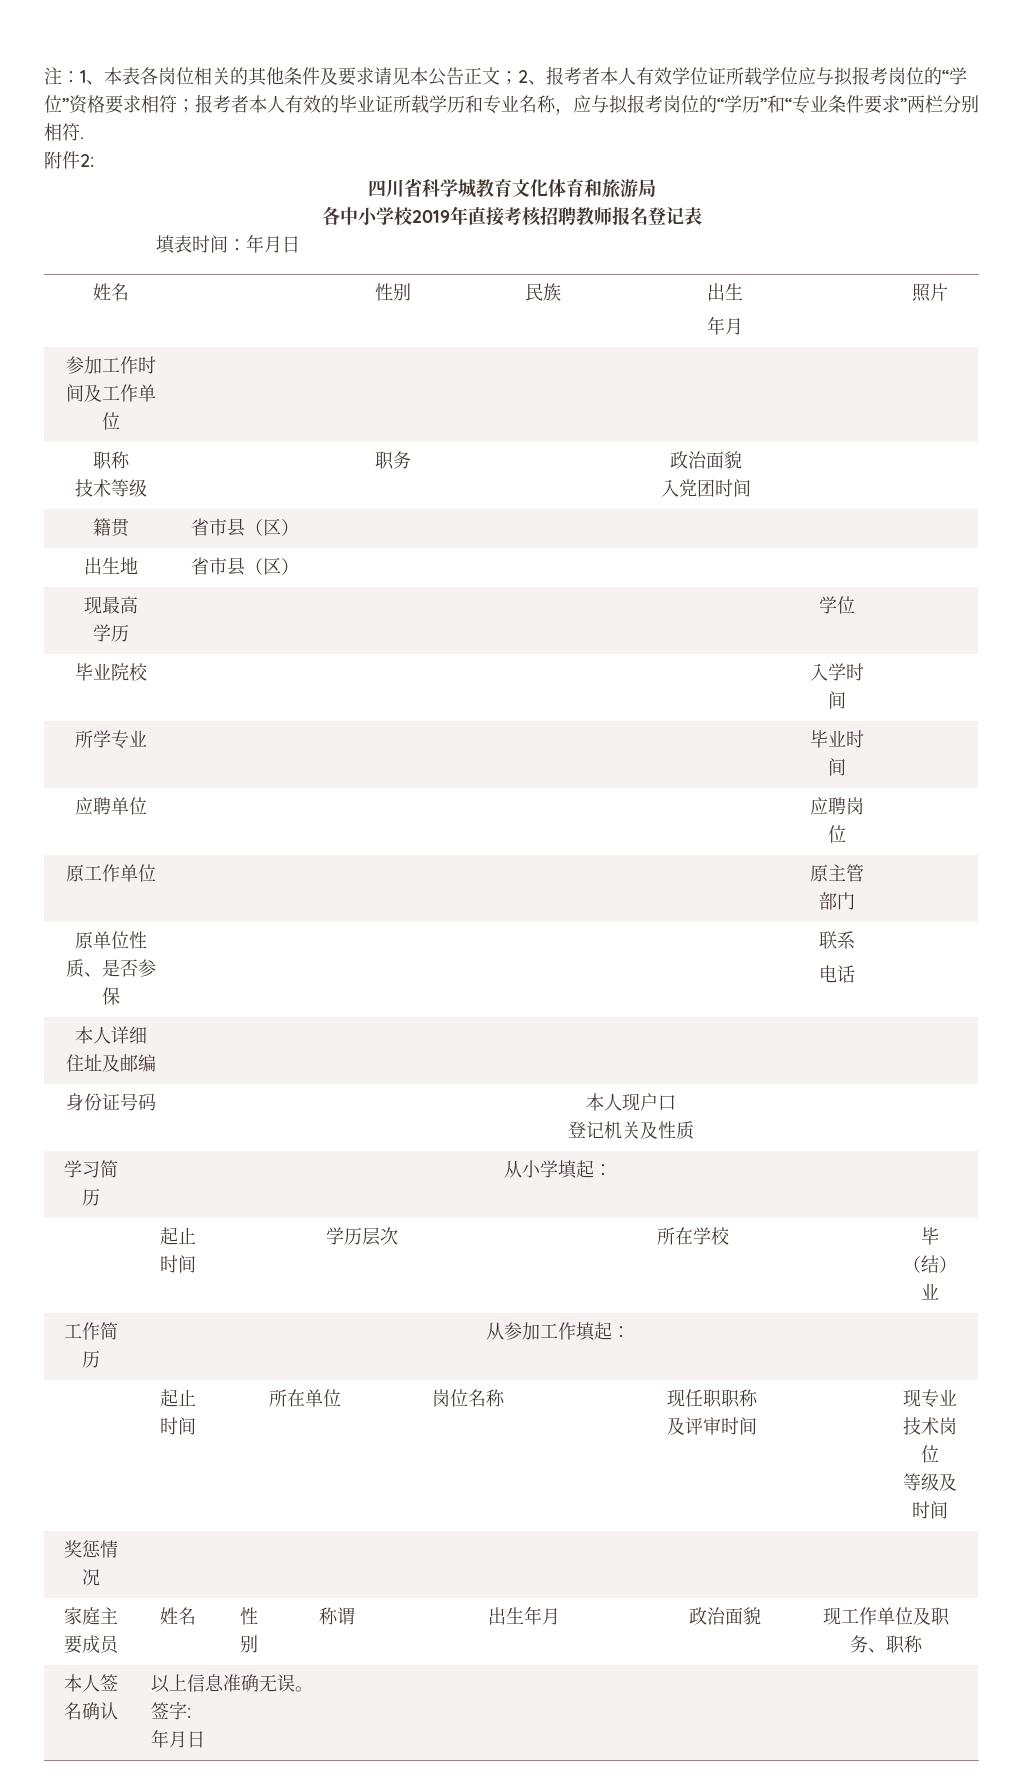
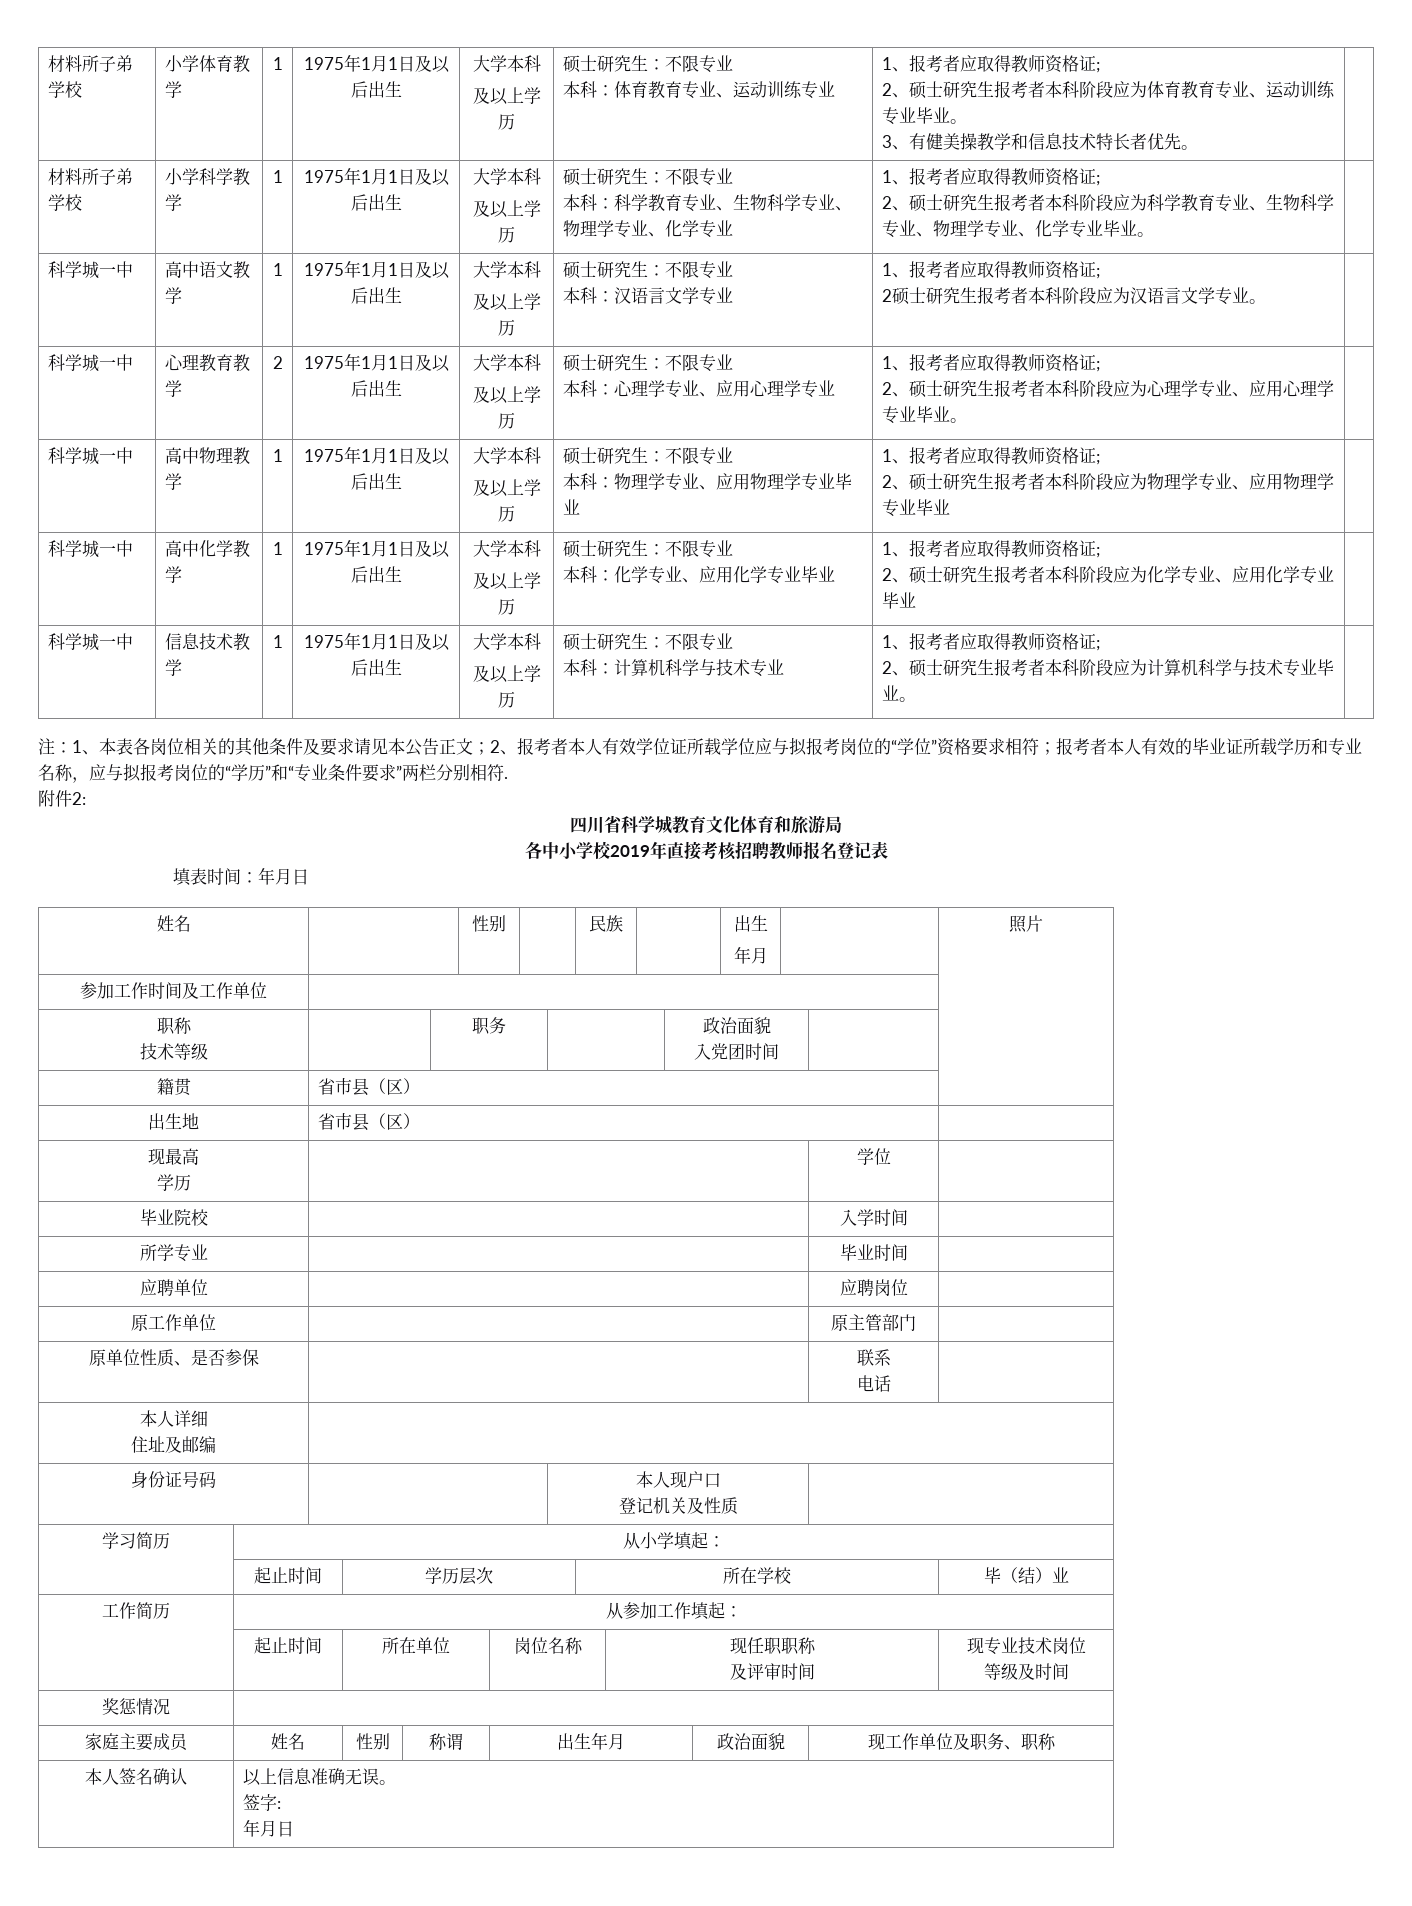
(44, 76) none -> [47,55,133,73] [47,81,83,98] [164,55,250,73] [164,81,182,98] [272,57,283,70] [303,54,450,73] [350,81,402,98] [472,55,541,72] [472,87,541,105] [498,113,515,130] [562,55,733,73] [562,81,835,99] [881,54,1100,73] [881,81,1335,99] [881,107,967,125] [881,133,1198,151] [47,168,133,186] [47,194,83,211] [164,168,250,186] [164,194,182,211] [272,170,283,183] [303,167,450,186] [350,194,402,211] [472,168,541,185] [472,200,541,218] [498,226,515,243] [562,168,733,186] [562,194,852,212] [562,220,733,238] [881,167,1100,186] [881,194,1334,212] [881,220,1154,238] [47,261,133,279] [164,261,250,279] [164,287,182,304] [272,263,283,276] [303,260,450,279] [350,287,402,304] [472,261,541,278] [472,293,541,311] [498,319,515,336] [562,261,733,279] [562,287,733,305] [881,260,1100,279] [881,287,1266,305] [47,354,133,372] [164,354,250,372] [164,380,182,397] [272,356,283,369] [303,353,450,372] [350,380,402,397] [472,354,541,371] [472,386,541,404] [498,412,515,429] [562,354,733,372] [562,380,835,398] [881,353,1100,372] [881,380,1334,398] [881,406,967,424] [47,447,133,465] [164,447,250,465] [164,473,182,490] [272,449,283,462] [303,446,450,465] [350,473,402,490] [472,447,541,464] [472,479,541,497] [498,505,515,522] [562,447,733,465] [562,473,852,491] [562,499,580,515] [881,446,1100,465] [881,473,1334,491] [881,499,950,517] [47,540,133,558] [164,540,250,558] [164,566,182,583] [272,542,283,555] [303,539,450,558] [350,566,402,583] [472,540,541,557] [472,572,541,590] [498,598,515,615] [562,540,733,558] [562,566,835,584] [881,539,1100,558] [881,566,1334,584] [881,592,916,609] [47,633,133,651] [164,633,250,651] [164,659,182,676] [272,635,283,648] [303,632,450,651] [350,659,402,676] [472,633,541,650] [472,665,541,683] [498,691,515,708] [562,633,733,651] [562,659,784,677] [881,632,1100,651] [881,659,1334,677] [881,685,916,702] 材料所子弟学校 | 小学体育教学 | 1 | 1975年1月1日及以后出生 | 大学本科 // 及以上学历 | 硕士研究生：不限专业 // 本科：体育教育专业、运动训练专业 | 1、报考者应取得教师资格证; // 2、硕士研究生报考者本科阶段应为体育教育专业、运动训练专业毕业。 // 3、有健美操教学和信息技术特长者优先。 | // 材料所子弟学校 | 小学科学教学 | 1 | 1975年1月1日及以后出生 | 大学本科 // 及以上学历 | 硕士研究生：不限专业 // 本科：科学教育专业、生物科学专业、物理学专业、化学专业 | 1、报考者应取得教师资格证; // 2、硕士研究生报考者本科阶段应为科学教育专业、生物科学专业、物理学专业、化学专业毕业。 | // 科学城一中 | 高中语文教学 | 1 | 1975年1月1日及以后出生 | 大学本科 // 及以上学历 | 硕士研究生：不限专业 // 本科：汉语言文学专业 | 1、报考者应取得教师资格证; // 2硕士研究生报考者本科阶段应为汉语言文学专业。 | // 科学城一中 | 心理教育教学 | 2 | 1975年1月1日及以后出生 | 大学本科 // 及以上学历 | 硕士研究生：不限专业 // 本科：心理学专业、应用心理学专业 | 1、报考者应取得教师资格证; // 2、硕士研究生报考者本科阶段应为心理学专业、应用心理学专业毕业。 | // 科学城一中 | 高中物理教学 | 1 | 1975年1月1日及以后出生 | 大学本科 // 及以上学历 | 硕士研究生：不限专业 // 本科：物理学专业、应用物理学专业毕业 | 1、报考者应取得教师资格证; // 2、硕士研究生报考者本科阶段应为物理学专业、应用物理学专业毕业 | // 科学城一中 | 高中化学教学 | 1 | 1975年1月1日及以后出生 | 大学本科 // 及以上学历 | 硕士研究生：不限专业 // 本科：化学专业、应用化学专业毕业 | 1、报考者应取得教师资格证; // 2、硕士研究生报考者本科阶段应为化学专业、应用化学专业毕业 | // 科学城一中 | 信息技术教学 | 1 | 1975年1月1日及以后出生 | 大学本科 // 及以上学历 | 硕士研究生：不限专业 // 本科：计算机科学与技术专业 | 1、报考者应取得教师资格证; // 2、硕士研究生报考者本科阶段应为计算机科学与技术专业毕业。 | //

